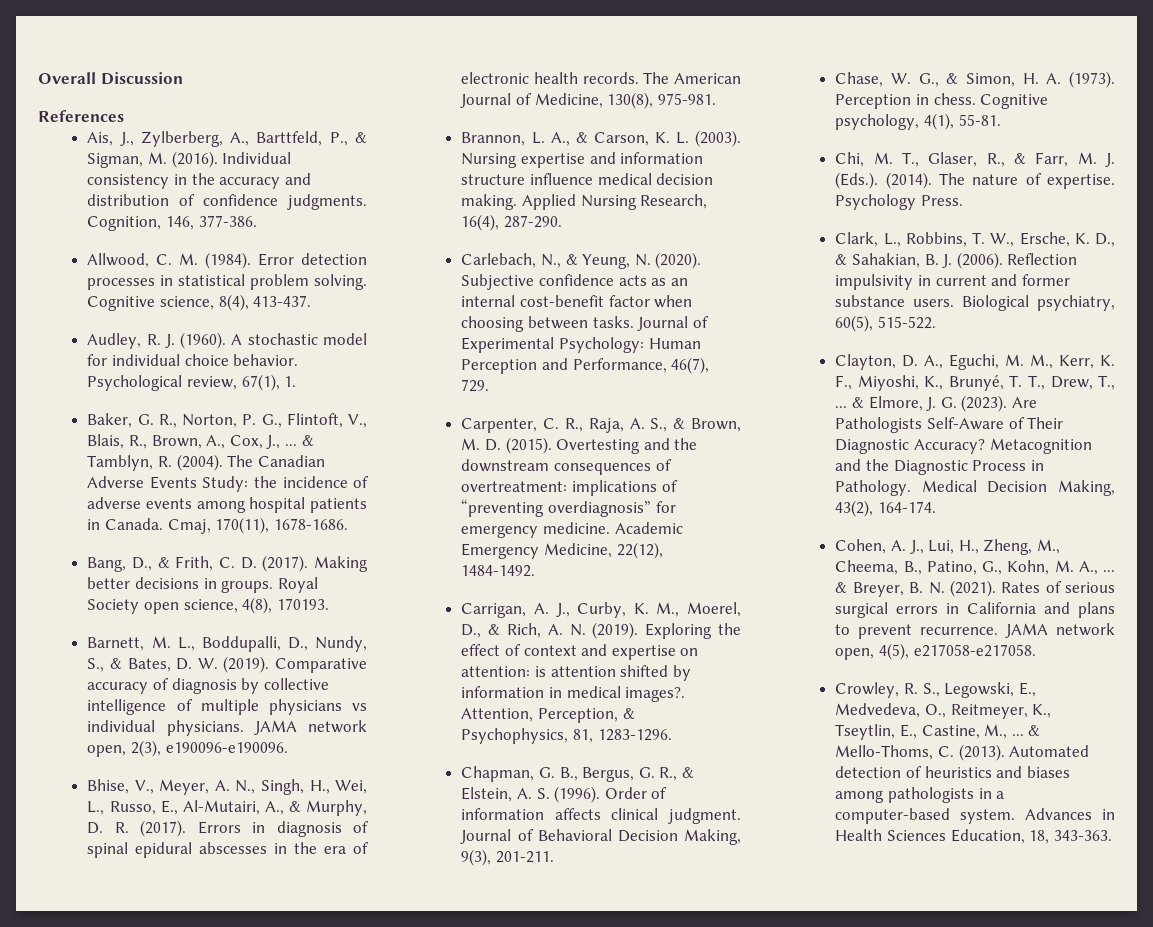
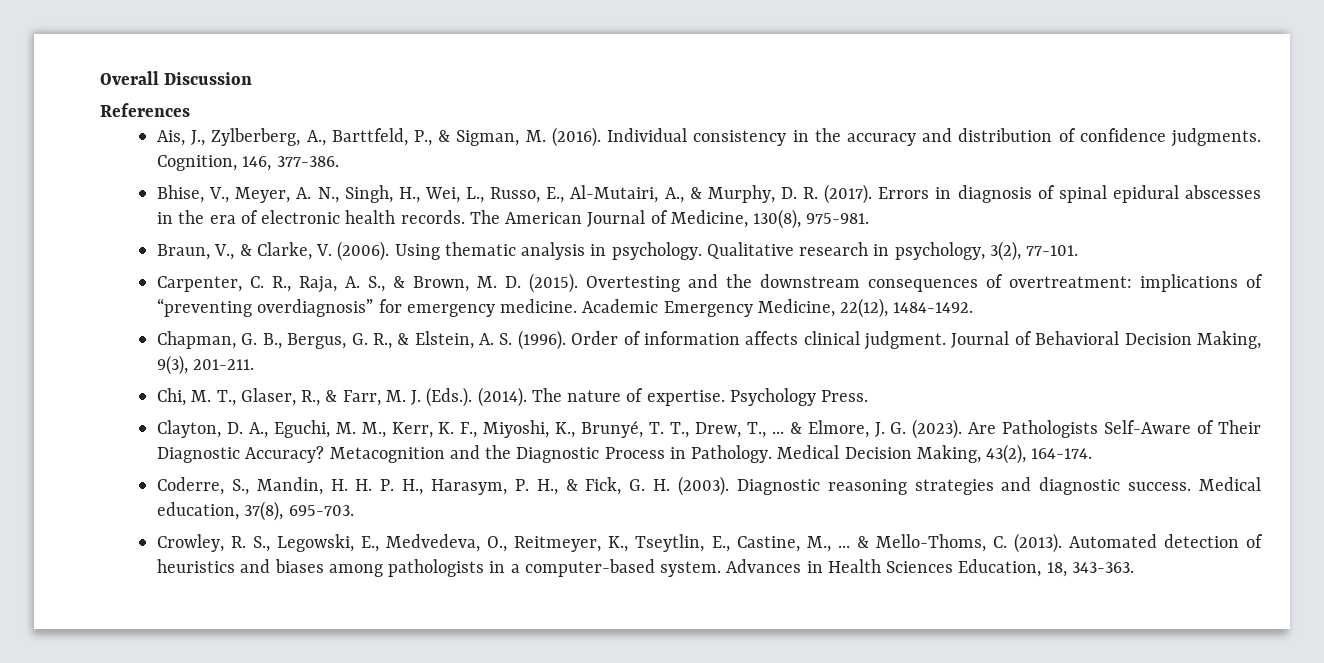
[87,252,368,269] [87,274,367,290] [87,294,312,311] [87,332,367,349] [87,354,299,366] [87,374,297,391] [87,413,367,428] [87,434,314,449] [87,454,325,471] [87,476,369,492] [87,497,367,513] [87,517,348,534] [87,555,368,572] [87,577,318,593] [87,597,329,614] [87,636,367,652] [87,656,367,673] [87,678,329,694] [87,699,367,715] [87,720,367,736] [87,740,288,757] // Allwood, C. M. (1984). Error detection processes in statistical problem solving. Cognitive science, 8(4), 413-437. // Audley, R. J. (1960). A stochastic model for individual choice behavior. Psychological review, 67(1), 1. // Baker, G. R., Norton, P. G., Flintoft, V., Blais, R., Brown, A., Cox, J., ... & Tamblyn, R. (2004). The Canadian Adverse Events Study: the incidence of adverse events among hospital patients in Canada. Cmaj, 170(11), 1678-1686. // Bang, D., & Frith, C. D. (2017). Making better decisions in groups. Royal Society open science, 4(8), 170193. // Barnett, M. L., Boddupalli, D., Nundy, S., & Bates, D. W. (2019). Comparative accuracy of diagnosis by collective intelligence of multiple physicians vs individual physicians. JAMA network open, 2(3), e190096-e190096. -> (339, 161) none
[461,130,741,147] [461,152,704,168] [461,173,714,185] [461,194,708,210] [461,214,563,231] [461,252,702,269] [461,274,688,290] [461,295,693,308] [461,316,709,332] [461,337,701,353] [461,357,710,374] [461,379,490,392] Brannon, L. A., & Carson, K. L. (2003). Nursing expertise and information structure influence medical decision making. Applied Nursing Research, 16(4), 287-290. // Carlebach, N., & Yeung, N. (2020). Subjective confidence acts as an internal cost-benefit factor when choosing between tasks. Journal of Experimental Psychology: Human Perception and Performance, 46(7), 729. -> [156,241,1079,261] Braun, V., & Clarke, V. (2006). Using thematic analysis in psychology. Qualitative research in psychology, 3(2), 77-101.
[461,602,741,618] [461,622,741,639] [461,644,699,660] [461,665,691,681] [461,686,686,702] [461,708,635,723] [461,728,672,744] // Carrigan, A. J., Curby, K. M., Moerel, D., & Rich, A. N. (2019). Exploring the effect of context and expertise on attention: is attention shifted by information in medical images?. Attention, Perception, & Psychophysics, 81, 1283-1296. -> (974, 307) none
[835,71,1115,88] [835,93,1049,109] [835,113,1001,130] // Chase, W. G., & Simon, H. A. (1973). Perception in chess. Cognitive psychology, 4(1), 55-81. -> (255, 364) none
[835,232,1115,247] [835,252,1078,269] [835,274,1070,290] [835,295,1115,311] [835,315,937,332] // Clark, L., Robbins, T. W., Ersche, K. D., & Sahakian, B. J. (2006). Reflection impulsivity in current and former substance users. Biological psychiatry, 60(5), 515-522. -> (869, 396) none
[835,539,1061,555] [835,560,1115,575] [835,580,1115,597] [835,602,1115,618] [835,623,1115,639] [835,643,1036,660] Cohen, A. J., Lui, H., Zheng, M., Cheema, B., Patino, G., Kohn, M. A., ... & Breyer, B. N. (2021). Rates of serious surgical errors in California and plans to prevent recurrence. JAMA network open, 4(5), e217058-e217058. -> [156,476,1261,496] [156,501,354,521] Coderre, S., Mandin, H. H. P. H., Harasym, P. H., & Fick, G. H. (2003). Diagnostic reasoning strategies and diagnostic success. Medical education, 37(8), 695-703.

